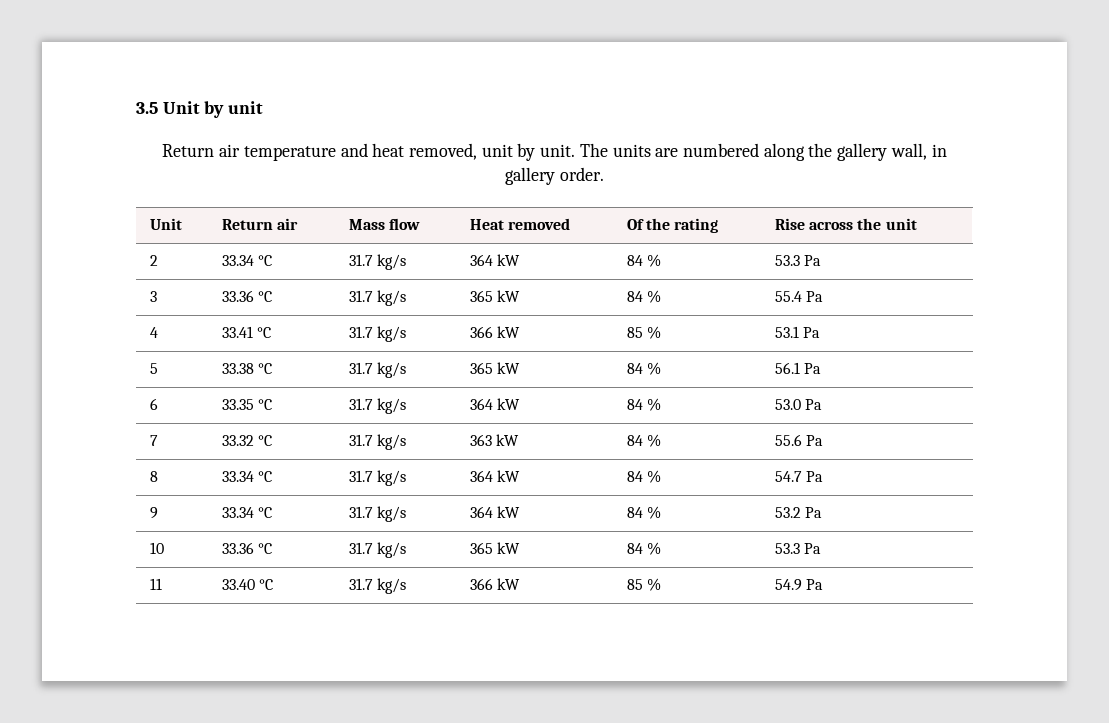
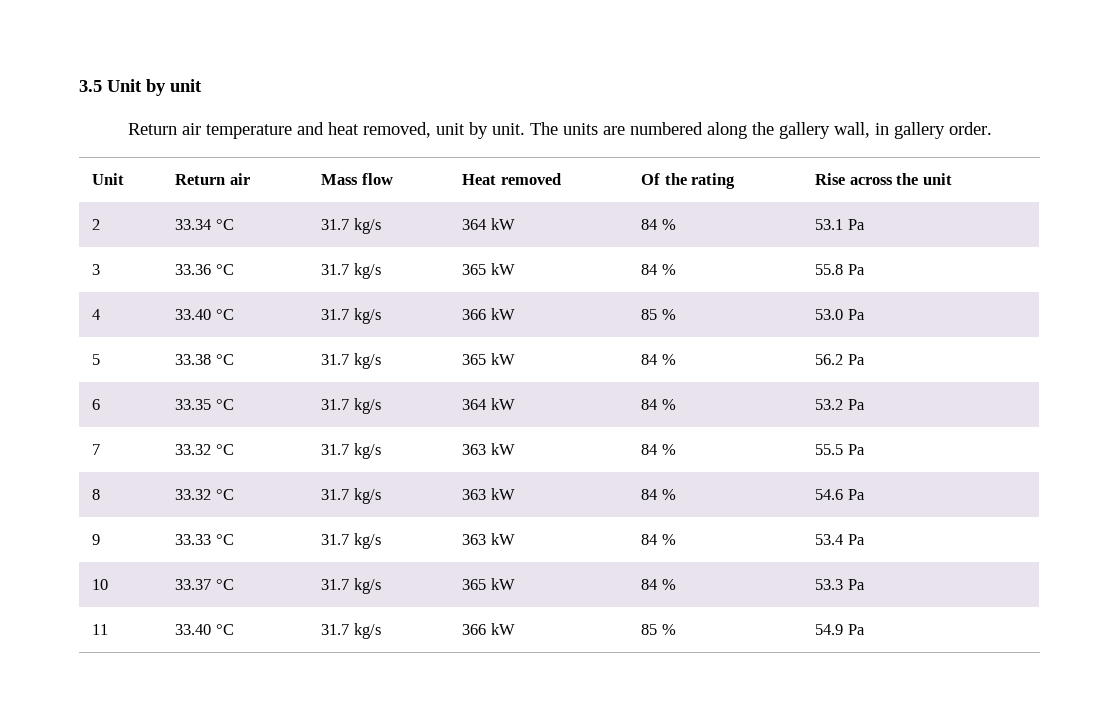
[774,255,800,266] 53.3 -> [815,219,844,230] 53.1
[774,291,802,302] 55.4 -> [815,264,844,275] 55.8
[221,326,272,338] [348,326,407,342] [469,326,521,338] [626,326,662,339] [774,326,799,338] 33.41 °C | 31.7 kg/s | 366 kW | 85 % | 53.1 -> [175,309,234,320] [321,308,381,324] [462,308,515,320] [641,309,676,320] [815,309,844,320] 33.40 °C | 31.7 kg/s | 366 kW | 85 % | 53.0
[774,362,800,374] 56.1 -> [815,354,844,365] 56.2
[774,399,801,410] 53.0 -> [815,399,844,410] 53.2
[774,434,802,446] 55.6 -> [815,444,844,455] 55.5
[221,471,273,482] [348,470,407,486] [469,470,521,482] [626,470,662,483] [774,471,802,482] 33.34 °C | 31.7 kg/s | 364 kW | 84 % | 54.7 -> [175,489,234,500] [321,488,381,504] [462,488,515,500] [641,489,676,500] [815,489,844,500] 33.32 °C | 31.7 kg/s | 363 kW | 84 % | 54.6
[221,507,273,518] [348,506,407,522] [469,506,521,518] [626,506,662,519] [774,507,801,518] 33.34 °C | 31.7 kg/s | 364 kW | 84 % | 53.2 -> [175,534,234,545] [321,533,381,549] [462,533,515,545] [641,534,676,545] [815,534,844,545] 33.33 °C | 31.7 kg/s | 363 kW | 84 % | 53.4
[221,542,254,554] 33.36 -> [175,579,212,590] 33.37

